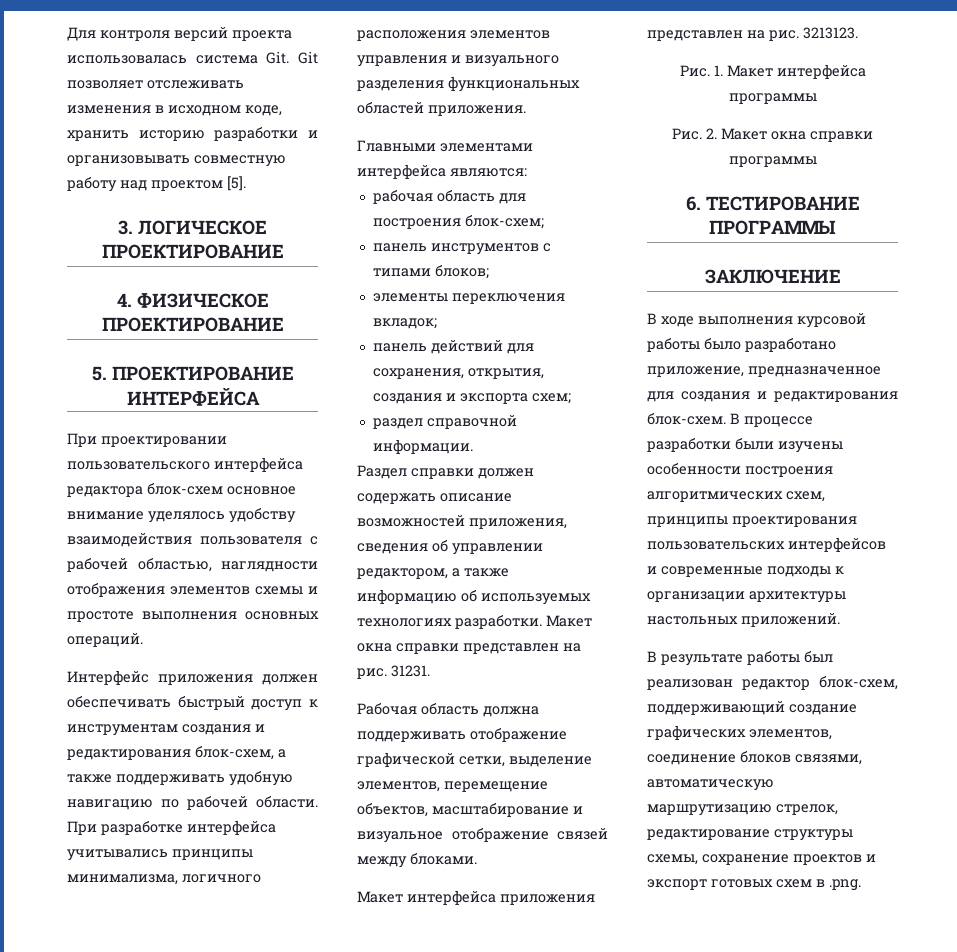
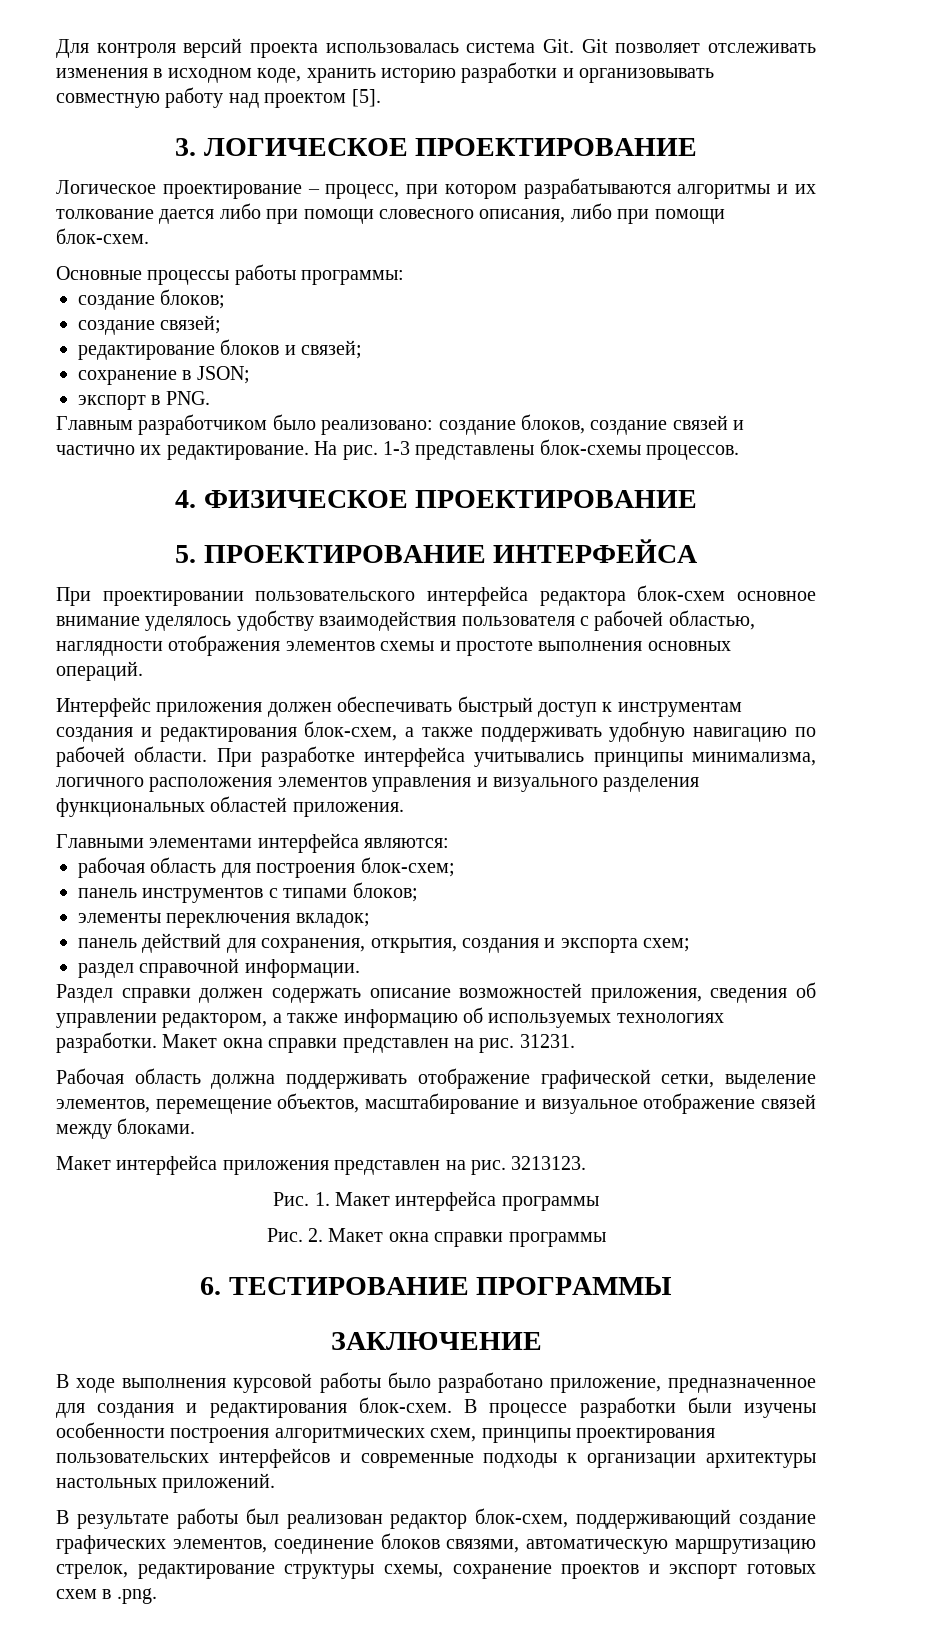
(284, 251) none -> [56,178,817,199] [56,203,725,224] [56,228,149,244] [56,264,405,285] [78,289,226,310] [78,315,222,335] [78,339,363,360] [78,366,250,385] [78,391,210,410] [56,414,745,435] [56,439,740,460] // Логическое проектирование – процесс, при котором разрабатываются алгоритмы и их толкование дается либо при помощи словесного описания, либо при помощи блок-схем. // Основные процессы работы программы: // создание блоков; // создание связей; // редактирование блоков и связей; // сохранение в JSON; // экспорт в PNG. // Главным разработчиком было реализовано: создание блоков, создание связей и частично их редактирование. На рис. 1-3 представлены блок-схемы процессов.

